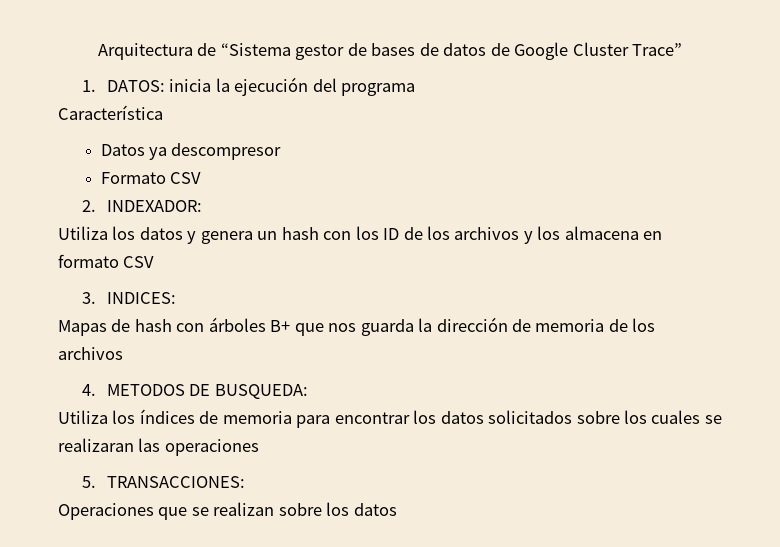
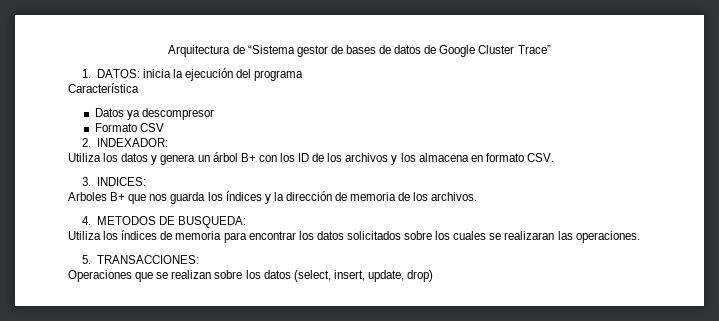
[281,227,319,240] hash -> [212,152,256,162] árbol B+
[123,256,155,268] CSV -> [526,153,554,162] CSV.
[58,317,266,336] Mapas de hash con árboles -> [68,192,107,201] Arboles
(414, 327) none -> [207,191,271,204] los índices y
[58,347,123,360] archivos -> [431,192,478,201] archivos.
[164,439,259,456] operaciones -> [575,231,640,243] operaciones.
(397, 509) none -> [293,270,434,282] (select, insert, update, drop)

